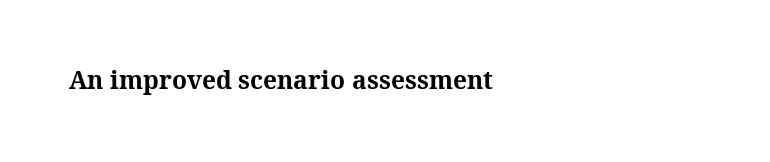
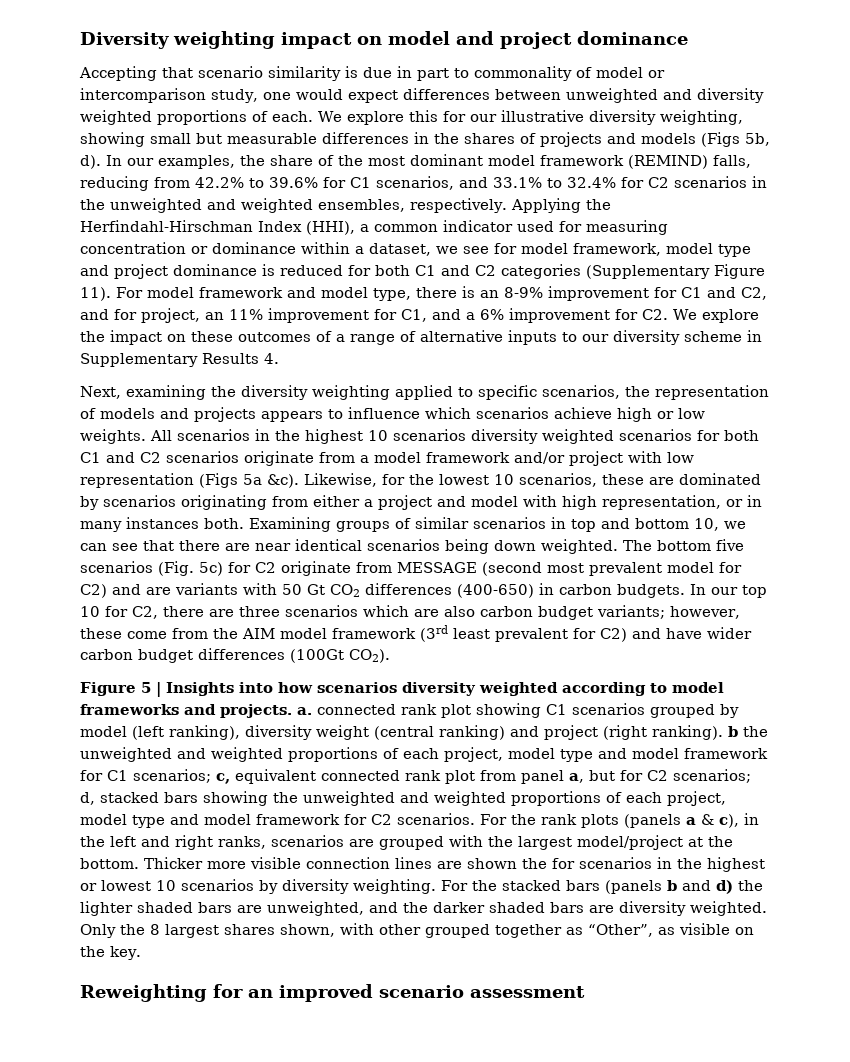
[69,71,103,89] An -> [80,31,688,49] [79,66,665,81] [80,88,764,103] [80,110,743,125] [80,132,770,147] [80,154,751,169] [80,176,767,191] [80,198,611,213] [80,220,668,235] [80,242,751,257] [80,264,765,279] [80,286,767,301] [80,308,759,323] [80,330,762,345] [80,353,279,367] [80,385,769,400] [80,407,705,422] [80,429,759,444] [80,451,694,466] [80,473,761,488] [80,495,762,510] [80,517,746,532] [80,539,744,554] [80,561,742,576] [80,583,767,598] [80,605,740,620] [80,625,752,642] [80,648,390,663] [80,682,724,697] [80,703,739,718] [80,725,768,740] [80,747,768,762] [80,769,751,784] [80,791,726,806] [80,813,759,828] [80,835,733,850] [80,857,765,872] [80,879,763,894] [80,901,767,916] [80,923,754,938] [80,946,141,960] [80,984,273,1002] Diversity weighting impact on model and project dominance // Accepting that scenario similarity is due in part to commonality of model or intercomparison study, one would expect differences between unweighted and diversity weighted proportions of each. We explore this for our illustrative diversity weighting, showing small but measurable differences in the shares of projects and models (Figs 5b, d). In our examples, the share of the most dominant model framework (REMIND) falls, reducing from 42.2% to 39.6% for C1 scenarios, and 33.1% to 32.4% for C2 scenarios in the unweighted and weighted ensembles, respectively. Applying the Herfindahl-Hirschman Index (HHI), a common indicator used for measuring concentration or dominance within a dataset, we see for model framework, model type and project dominance is reduced for both C1 and C2 categories (Supplementary Figure 11). For model framework and model type, there is an 8-9% improvement for C1 and C2, and for project, an 11% improvement for C1, and a 6% improvement for C2. We explore the impact on these outcomes of a range of alternative inputs to our diversity scheme in Supplementary Results 4. // Next, examining the diversity weighting applied to specific scenarios, the representation of models and projects appears to influence which scenarios achieve high or low weights. All scenarios in the highest 10 scenarios diversity weighted scenarios for both C1 and C2 scenarios originate from a model framework and/or project with low representation (Figs 5a &c). Likewise, for the lowest 10 scenarios, these are dominated by scenarios originating from either a project and model with high representation, or in many instances both. Examining groups of similar scenarios in top and bottom 10, we can see that there are near identical scenarios being down weighted. The bottom five scenarios (Fig. 5c) for C2 originate from MESSAGE (second most prevalent model for C2) and are variants with 50 Gt CO2 differences (400-650) in carbon budgets. In our top 10 for C2, there are three scenarios which are also carbon budget variants; however, these come from the AIM model framework (3rd least prevalent for C2) and have wider carbon budget differences (100Gt CO2). // Figure 5 | Insights into how scenarios diversity weighted according to model frameworks and projects. a. connected rank plot showing C1 scenarios grouped by model (left ranking), diversity weight (central ranking) and project (right ranking). b the unweighted and weighted proportions of each project, model type and model framework for C1 scenarios; c, equivalent connected rank plot from panel a, but for C2 scenarios; d, stacked bars showing the unweighted and weighted proportions of each project, model type and model framework for C2 scenarios. For the rank plots (panels a & c), in the left and right ranks, scenarios are grouped with the largest model/project at the bottom. Thicker more visible connection lines are shown the for scenarios in the highest or lowest 10 scenarios by diversity weighting. For the stacked bars (panels b and d) the lighter shaded bars are unweighted, and the darker shaded bars are diversity weighted. Only the 8 largest shares shown, with other grouped together as “Other”, as visible on the key. // Reweighting for an

